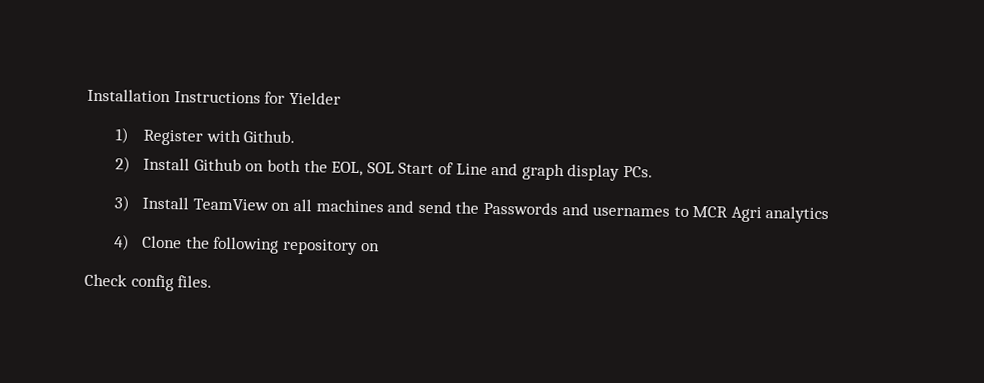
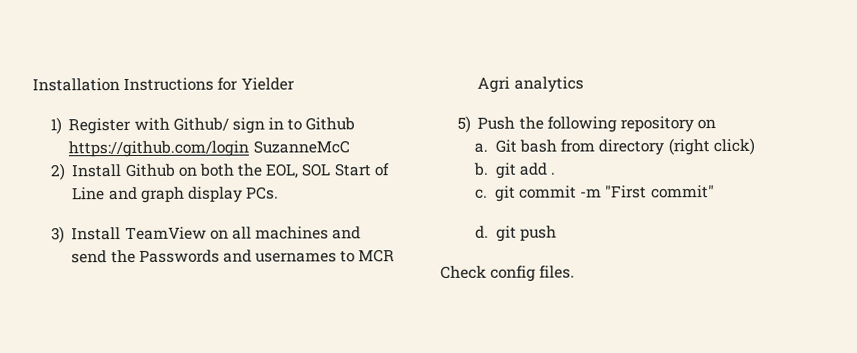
[243,130,296,144] Github. -> [172,117,356,134] [68,140,350,158] Github/ sign in to Github https://github.com/login SuzanneMcC
[113,234,183,251] 4) Clone -> [456,115,516,133] 5) Push
(380, 247) none -> [474,137,755,156] [473,162,556,179] [475,185,715,202] [475,225,558,242] // a. Git bash from directory (right click) // b. git add . // c. git commit -m "First commit" // d. git push

